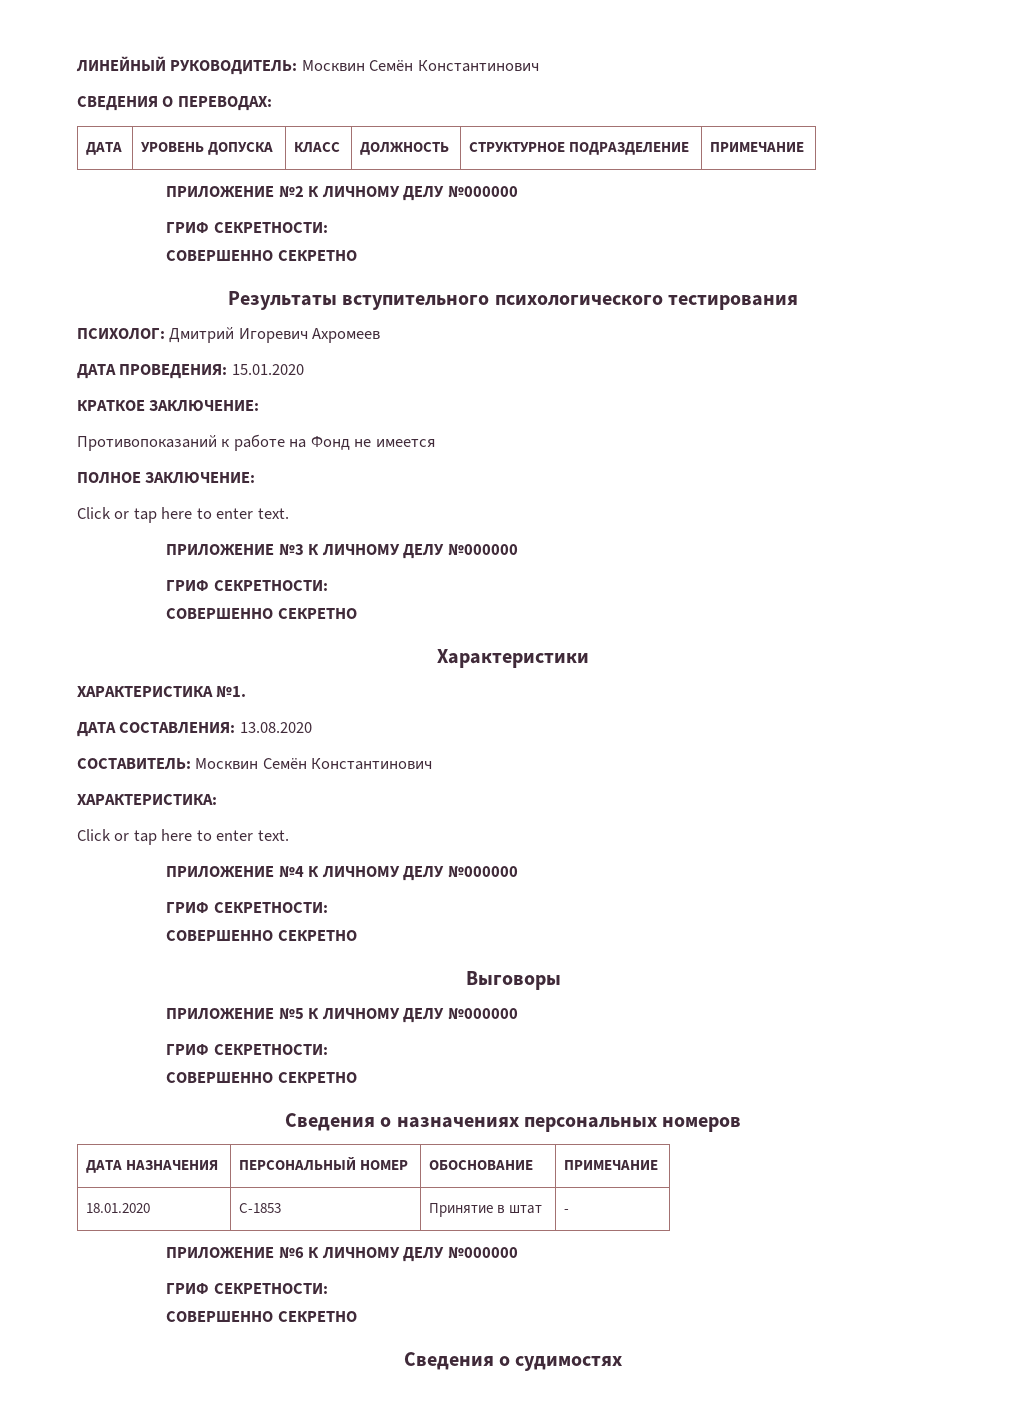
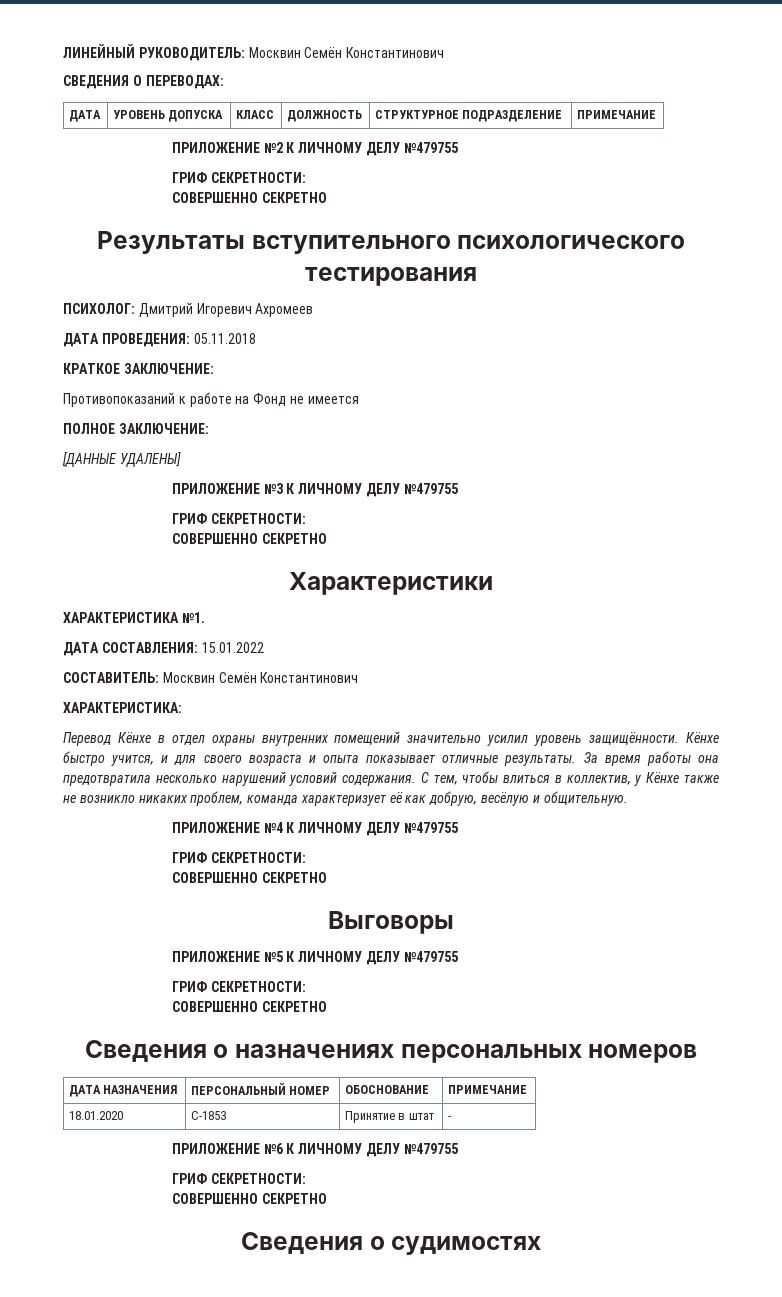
[447,186,518,198] №000000 -> [403,142,458,153] №479755
[231,364,304,375] 15.01.2020 -> [193,333,256,344] 05.11.2018
[77,507,289,523] Click or tap here to enter text. -> [62,452,181,467] [ДАННЫЕ УДАЛЕНЫ]
[447,544,518,556] №000000 -> [403,483,458,494] №479755
[239,722,312,733] 13.08.2020 -> [201,642,264,653] 15.01.2022
[77,829,289,845] Click or tap here to enter text. -> [63,731,719,746] [63,751,719,766] [63,771,719,786] [63,791,628,806] Перевод Кёнхе в отдел охраны внутренних помещений значительно усилил уровень защищённости. Кёнхе быстро учится, и для своего возраста и опыта показывает отличные результаты. За время работы она предотвратила несколько нарушений условий содержания. С тем, чтобы влиться в коллектив, у Кёнхе также не возникло никаких проблем, команда характеризует её как добрую, весёлую и общительную.
[447,866,518,878] №000000 -> [403,822,458,833] №479755
[447,1008,518,1020] №000000 -> [403,951,458,962] №479755
[447,1247,518,1259] №000000 -> [403,1143,458,1154] №479755

